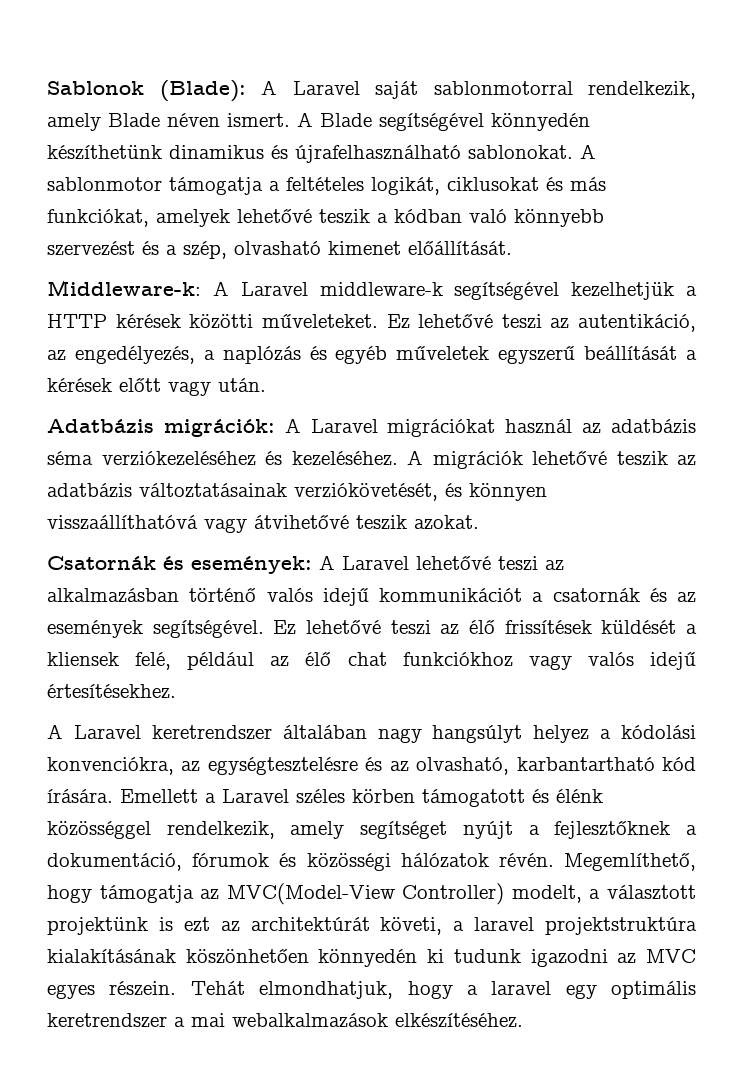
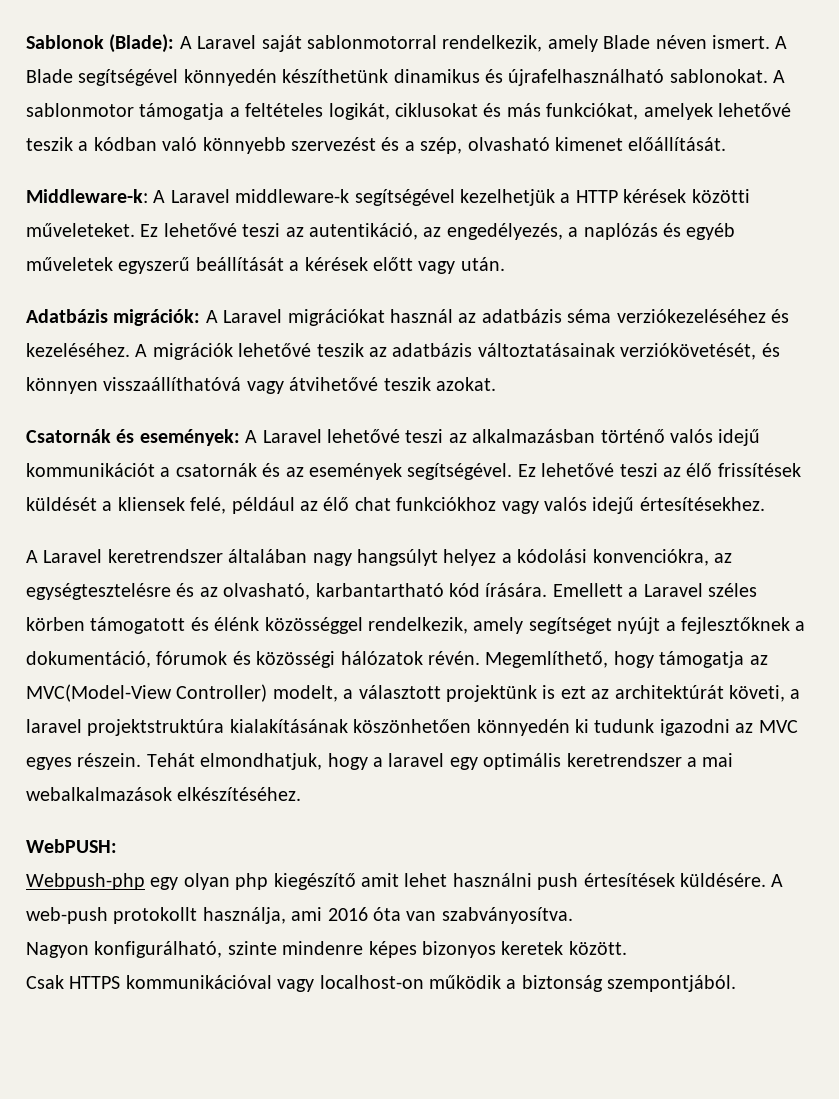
(523, 1020) none -> [26,839,117,853] [26,873,784,890] [26,907,573,924] [26,941,627,958] [26,975,737,992] // WebPUSH: // Webpush-php egy olyan php kiegészítő amit lehet használni push értesítések küldésére. A web-push protokollt használja, ami 2016 óta van szabványosítva. // Nagyon konfigurálható, szinte mindenre képes bizonyos keretek között. // Csak HTTPS kommunikációval vagy localhost-on működik a biztonság szempontjából.

